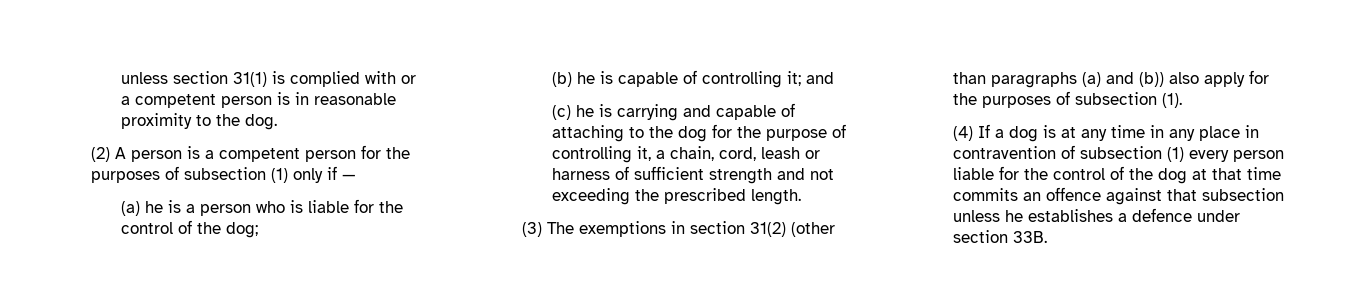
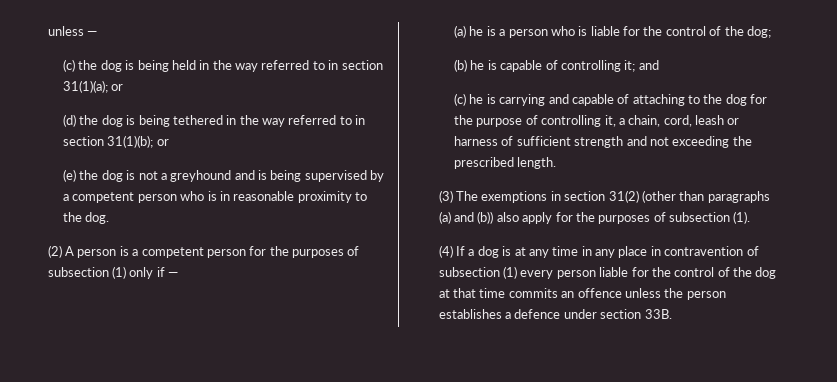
[121,71,417,87] [121,94,273,108] unless section 31(1) is complied with or a competent person -> [47,26,98,36] [63,59,383,72] [63,80,124,93] [63,114,366,127] [63,135,169,148] [63,169,385,182] [63,191,205,203] unless — // (c) the dog is being held in the way referred to in section 31(1)(a); or // (d) the dog is being tethered in the way referred to in section 31(1)(b); or // (e) the dog is not a greyhound and is being supervised by a competent person who
[1105,188,1284,205] [952,210,1023,222] against that subsection unless he -> [624,288,726,300] unless the person

